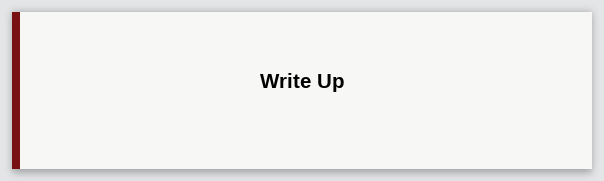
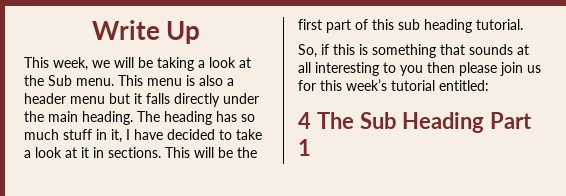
(345, 83) none -> [24,57,251,71] [24,75,234,86] [24,93,259,107] [24,111,255,125] [24,129,262,143] [24,147,257,158] [298,19,523,33] [298,44,529,58] [298,62,541,76] [298,79,489,91] [298,112,532,133] [298,139,311,156] // This week, we will be taking a look at the Sub menu. This menu is also a header menu but it falls directly under the main heading. The heading has so much stuff in it, I have decided to take a look at it in sections. This will be the first part of this sub heading tutorial. // So, if this is something that sounds at all interesting to you then please join us for this week’s tutorial entitled: // 4 The Sub Heading Part 1

